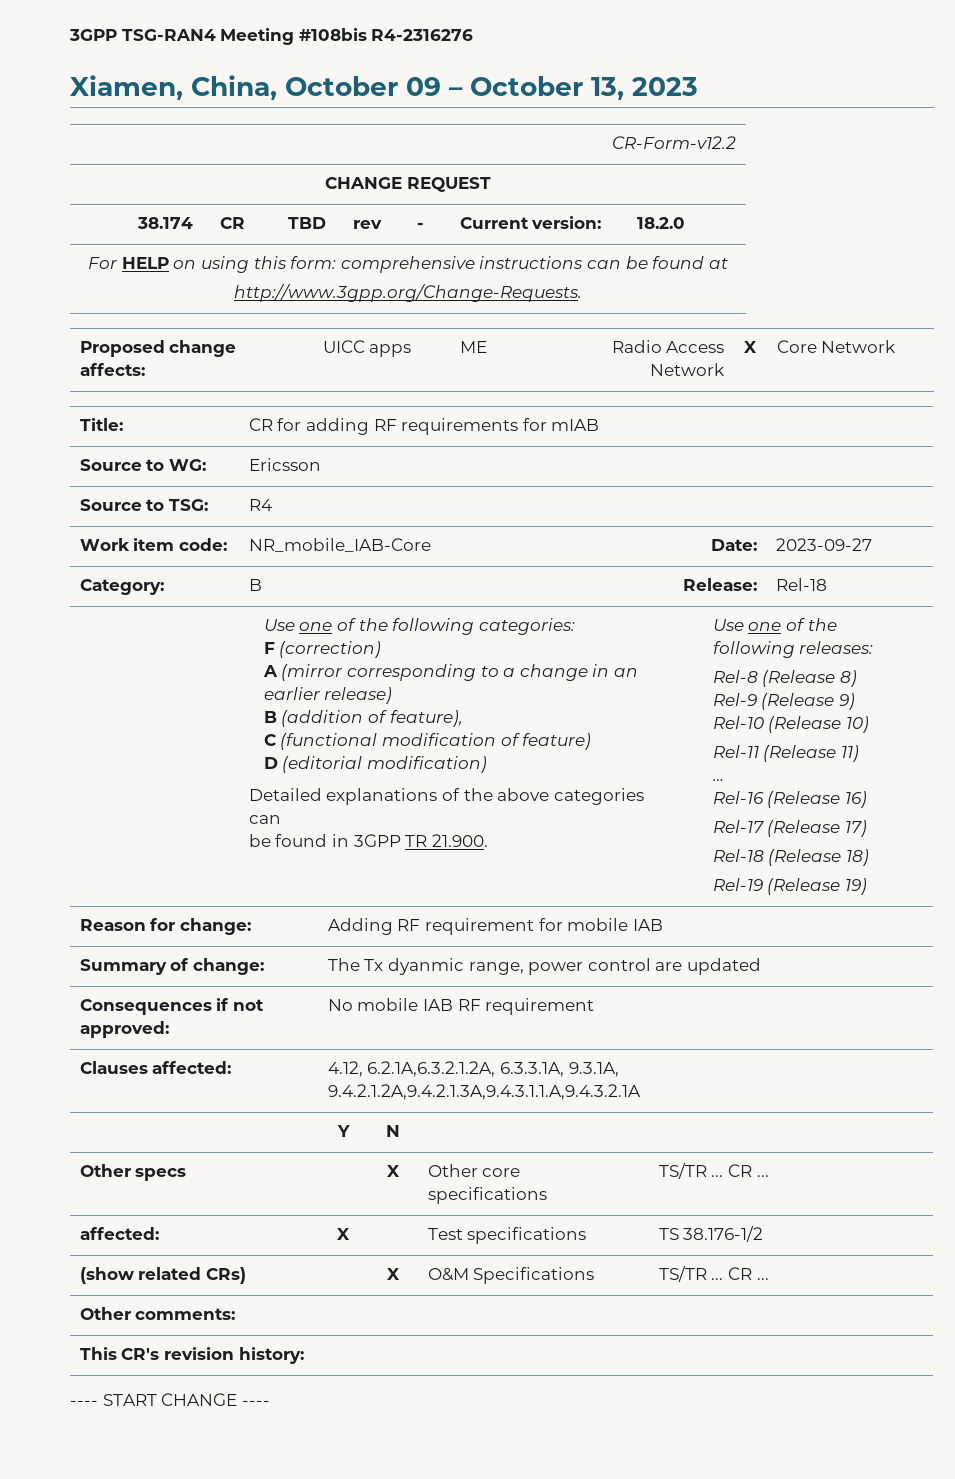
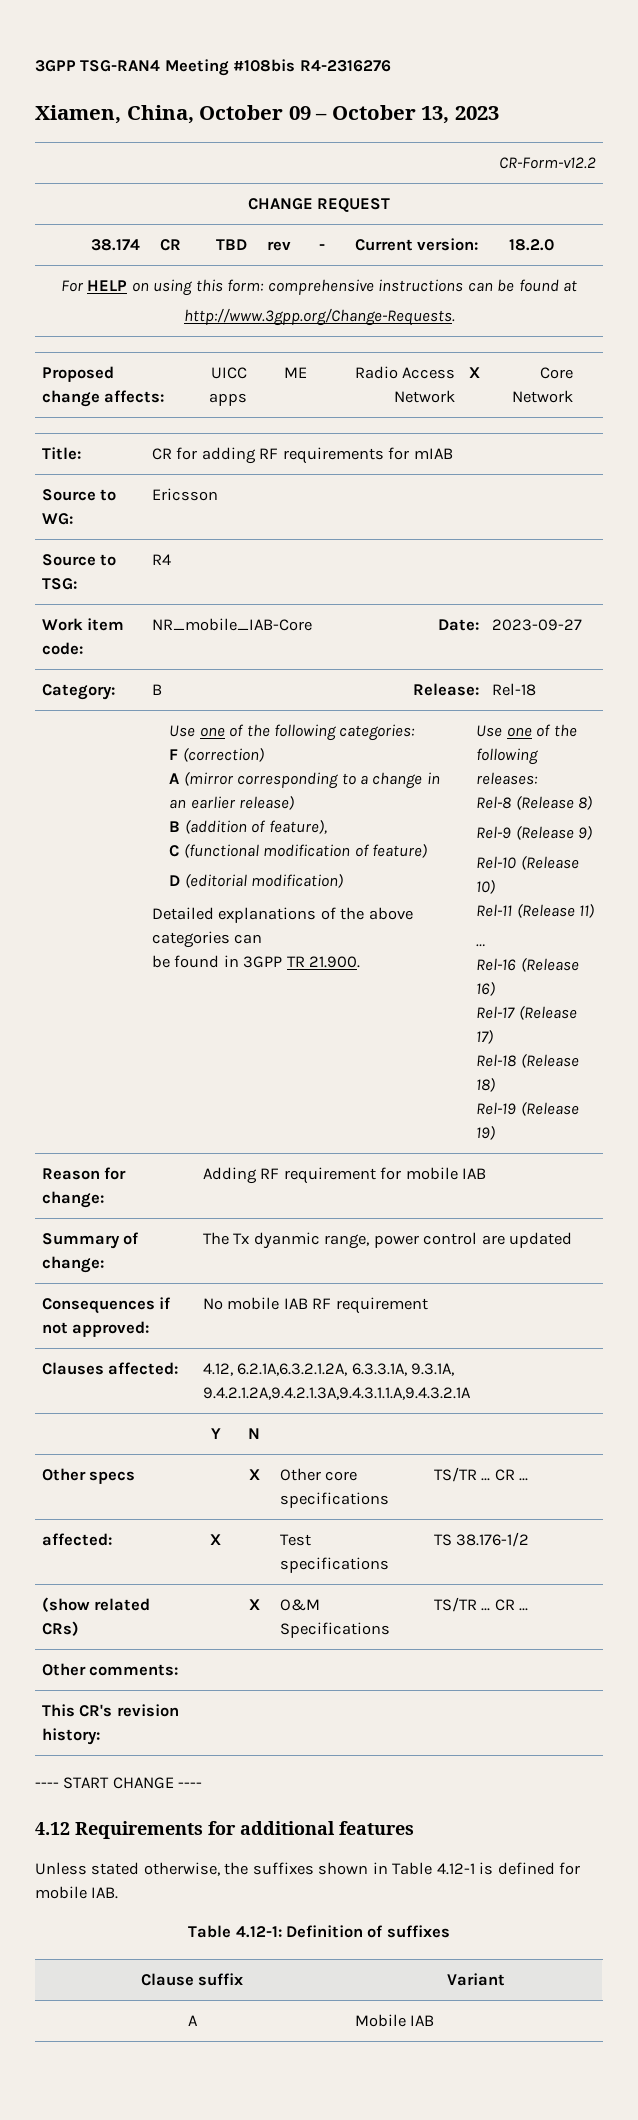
(270, 1403) none -> [35,1821,414,1839] [35,1862,581,1876] [35,1886,119,1899] [188,1925,450,1938] [140,1973,244,1986] [446,1973,505,1986] [187,2015,198,2026] [354,2014,435,2027] // 4.12 Requirements for additional features // Unless stated otherwise, the suffixes shown in Table 4.12-1 is defined for mobile IAB. // Table 4.12-1: Definition of suffixes // Clause suffix | Variant // A | Mobile IAB

